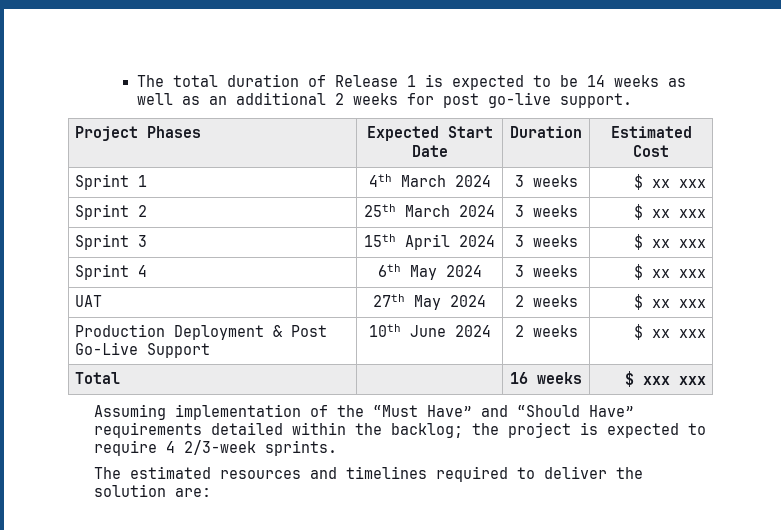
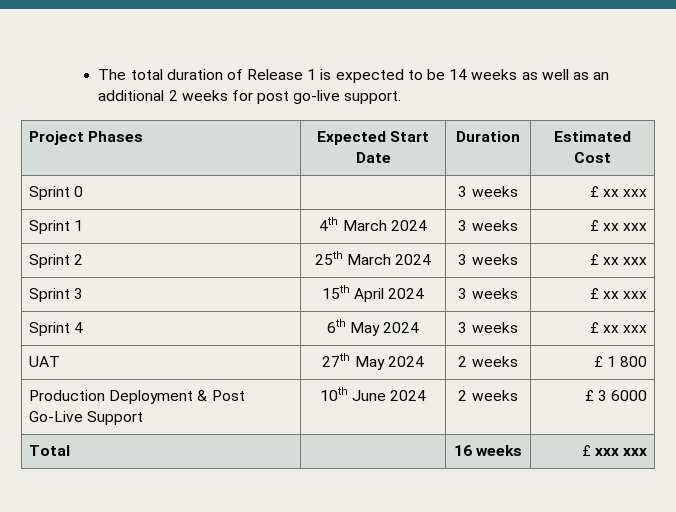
(669, 151) none -> [29,186,84,200] [458,186,518,197] [589,186,647,197] // Sprint 0 | | 3 weeks | £ xx xxx
[633,174,643,190] $ -> [589,220,599,231] £
[633,204,643,220] $ -> [589,254,599,265] £
[633,234,643,250] $ -> [589,288,599,299] £
[633,264,643,280] $ -> [589,322,599,333] £
[633,294,706,310] $ xx xxx -> [593,356,647,367] £ 1 800
[633,324,706,340] $ xx xxx -> [584,390,647,401] £ 3 6000
[624,371,634,387] $ -> [581,445,591,456] £
[94,404,635,420] [94,422,707,438] [94,440,338,456] [94,466,644,482] [94,484,212,497] // Assuming implementation of the “Must Have” and “Should Have” requirements detailed within the backlog; the project is expected to require 4 2/3-week sprints. // The estimated resources and timelines required to deliver the solution are: -> (647, 452) none

